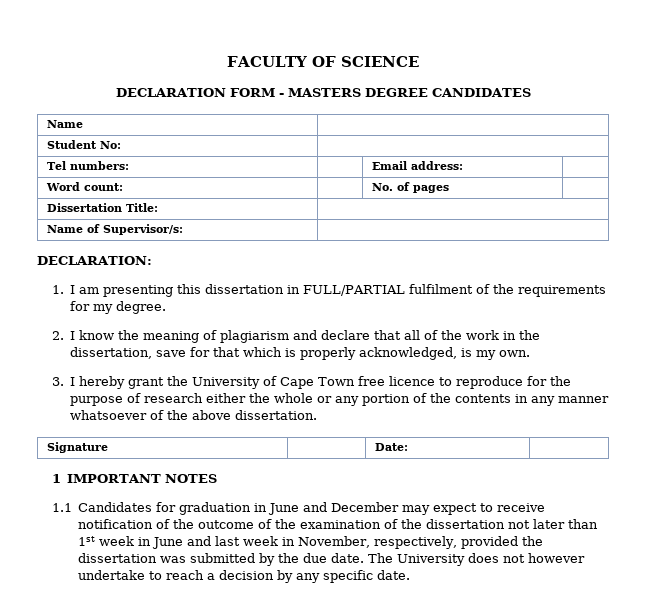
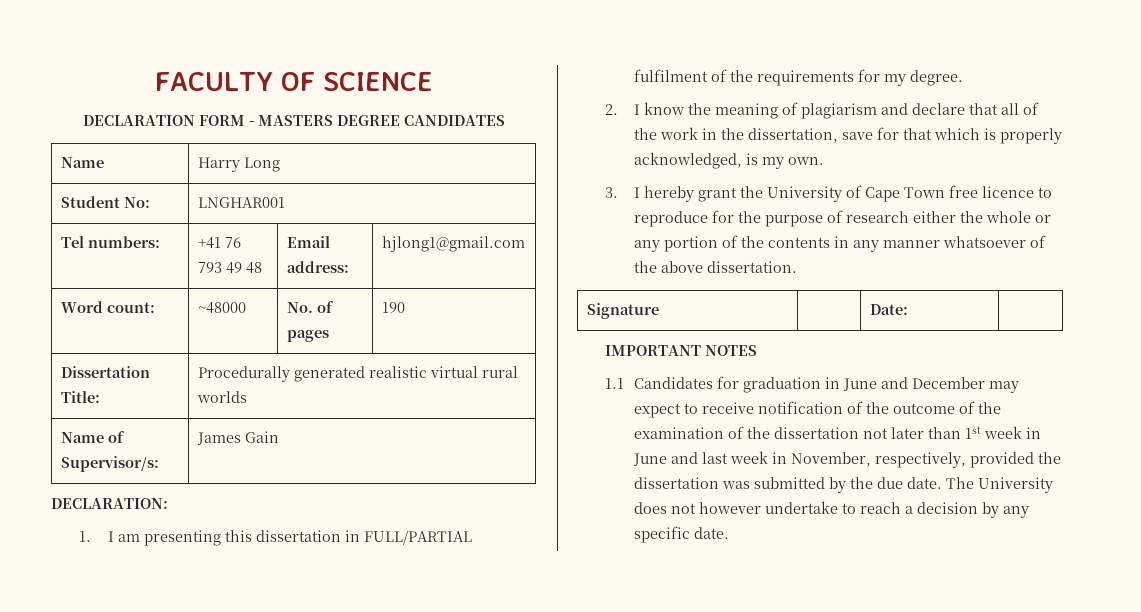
(83, 124) none -> [197,157,280,172] Harry Long
(121, 145) none -> [197,197,285,208] LNGHAR001
(129, 165) none -> [197,237,241,249] [197,262,262,274] +41 76 793 49 48
(463, 165) none -> [381,236,525,252] hjlong1@gmail.com
(123, 187) none -> [197,302,246,314] ~48000
(449, 189) none -> [381,302,405,313] 190
(158, 207) none -> [197,366,518,382] [196,391,247,403] Procedurally generated realistic virtual rural worlds
(183, 229) none -> [196,431,279,445] James Gain
[51,474,61,483] 1 -> (908, 309) none

